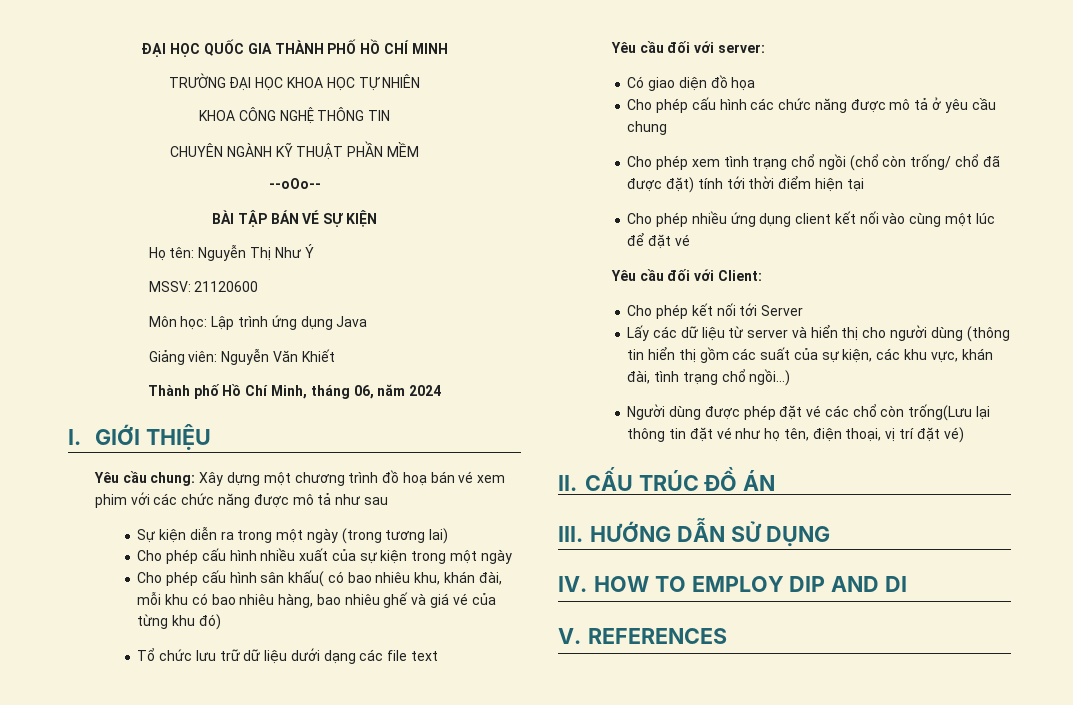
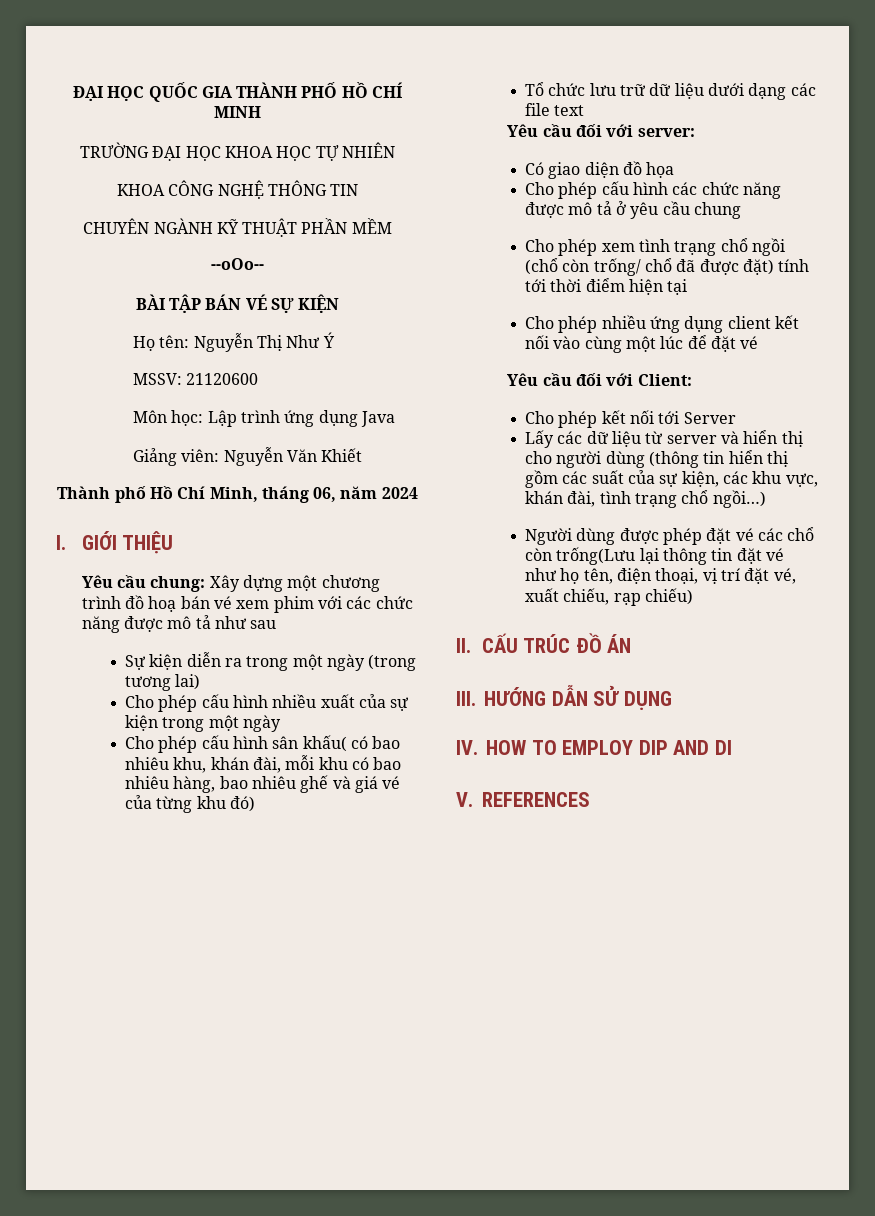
[943,427,964,443] vé) -> [773,568,796,584] [524,588,693,606] vé, xuất chiếu, rạp chiếu)

